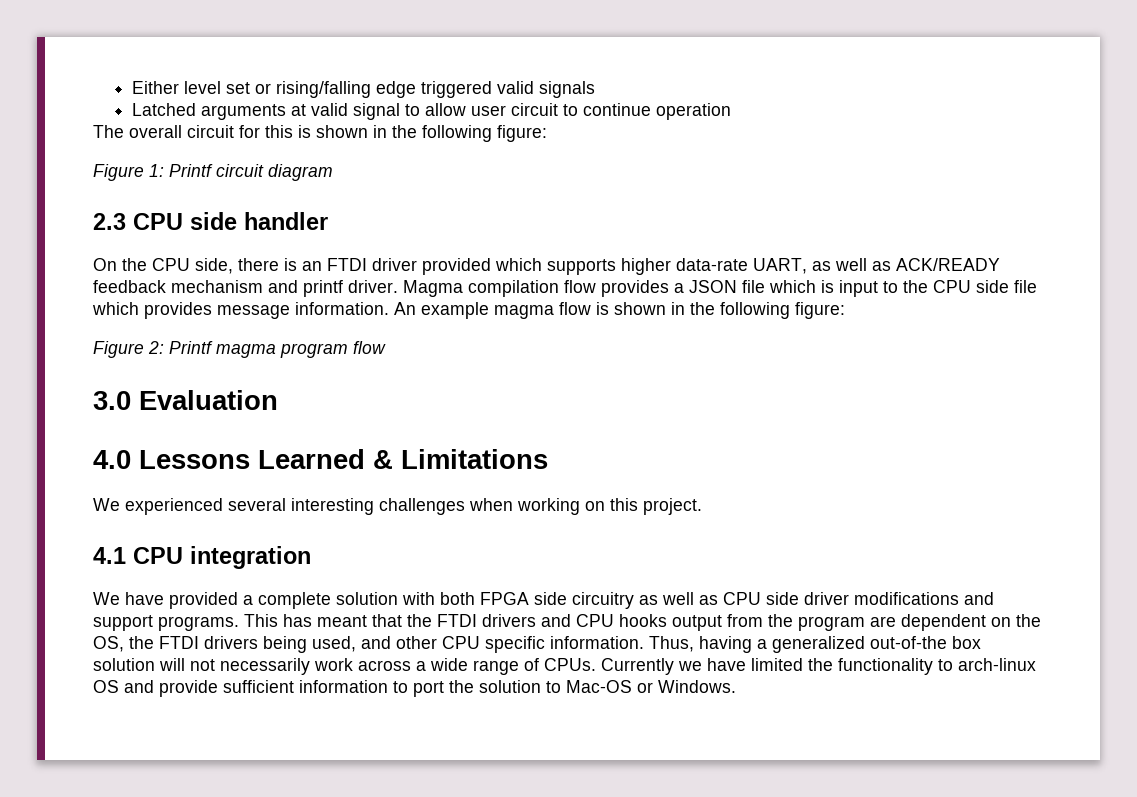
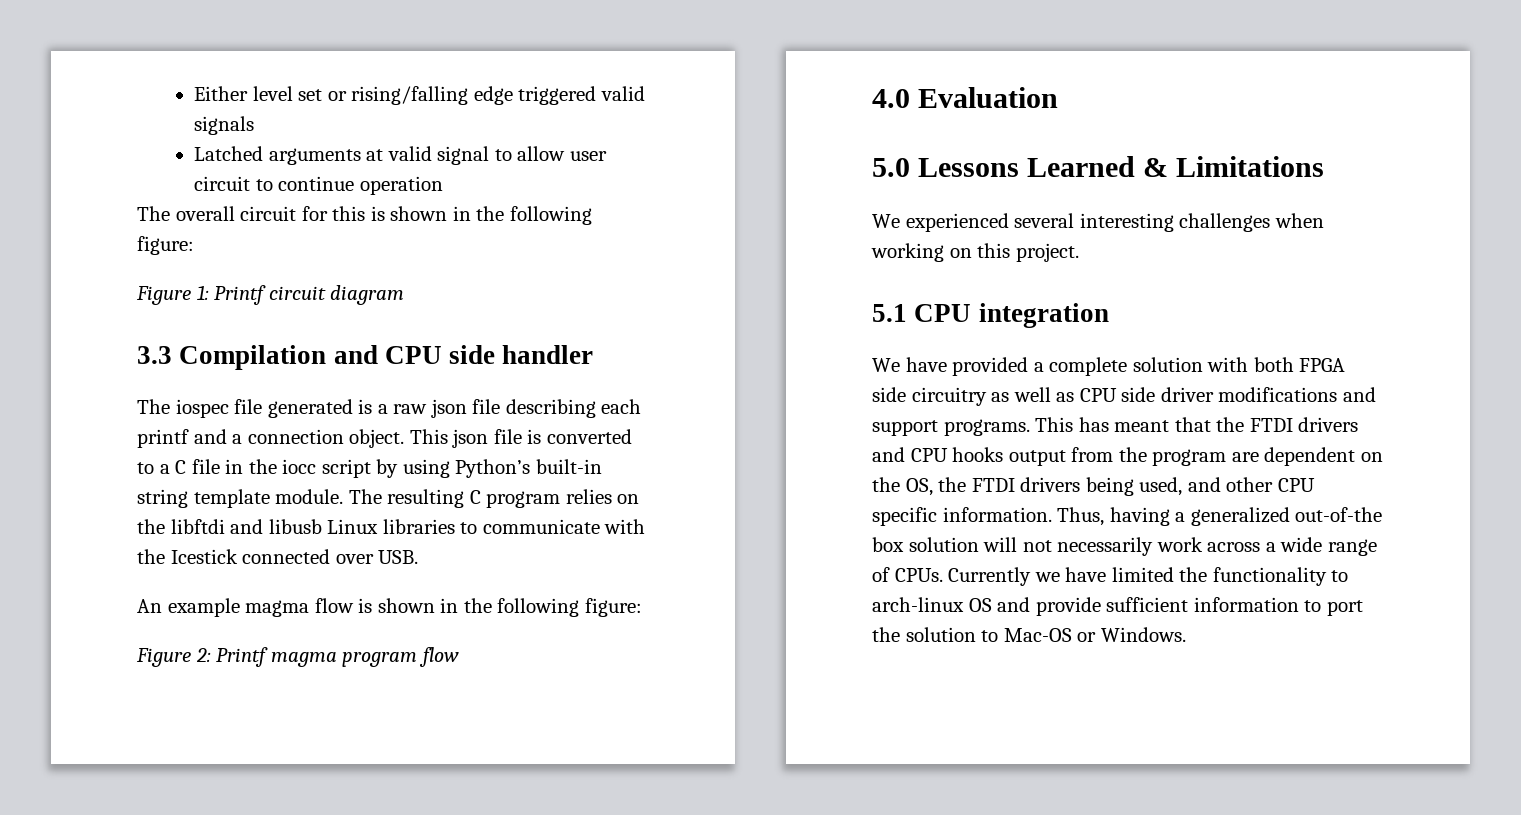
[93,213,126,230] 2.3 -> [137,345,378,370] 3.3 Compilation and
[93,258,1000,275] [93,280,1037,297] [92,302,389,319] On the CPU side, there is an FTDI driver provided which supports higher data-rate UART, as well as ACK/READY feedback mechanism and printf driver. Magma compilation flow provides a JSON file which is input to the CPU side file which provides message information. -> [137,399,642,418] [137,429,632,448] [137,459,602,478] [137,489,640,508] [137,519,646,534] [137,549,419,564] The iospec file generated is a raw json file describing each printf and a connection object. This json file is converted to a C file in the iocc script by using Python’s built-in string template module. The resulting C program relies on the libftdi and libusb Linux libraries to communicate with the Icestick connected over USB. //
[93,391,131,410] 3.0 -> [872,89,910,108] 4.0
[93,450,131,469] 4.0 -> [872,158,910,177] 5.0
[93,547,126,564] 4.1 -> [872,304,907,322] 5.1

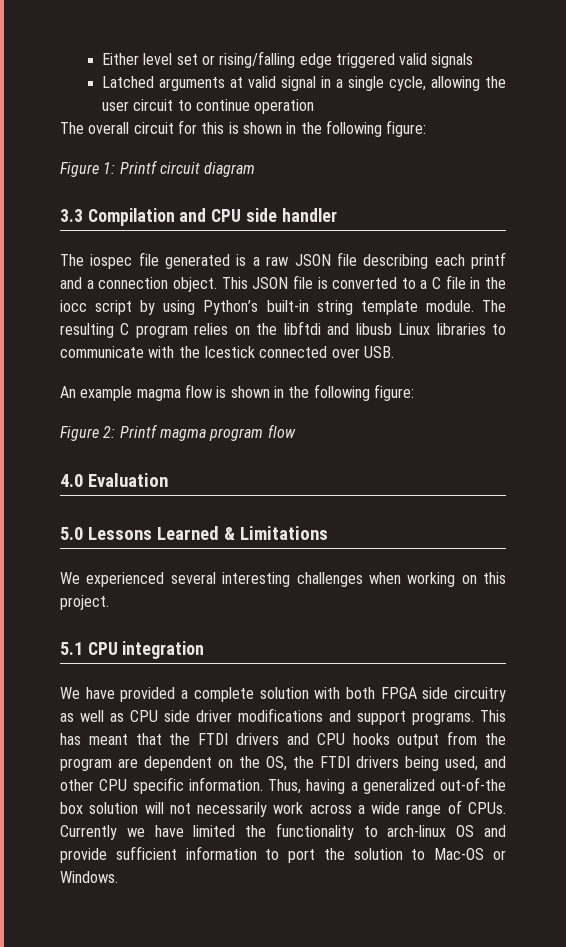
[494,146,566,161] to allow -> [320,76,506,91] in a single cycle, allowing the
[430,399,467,418] json -> [294,254,331,266] JSON
[452,429,489,448] json -> [252,277,289,289] JSON

